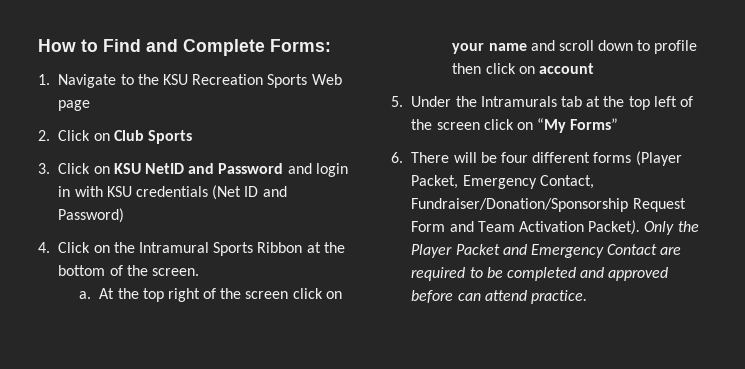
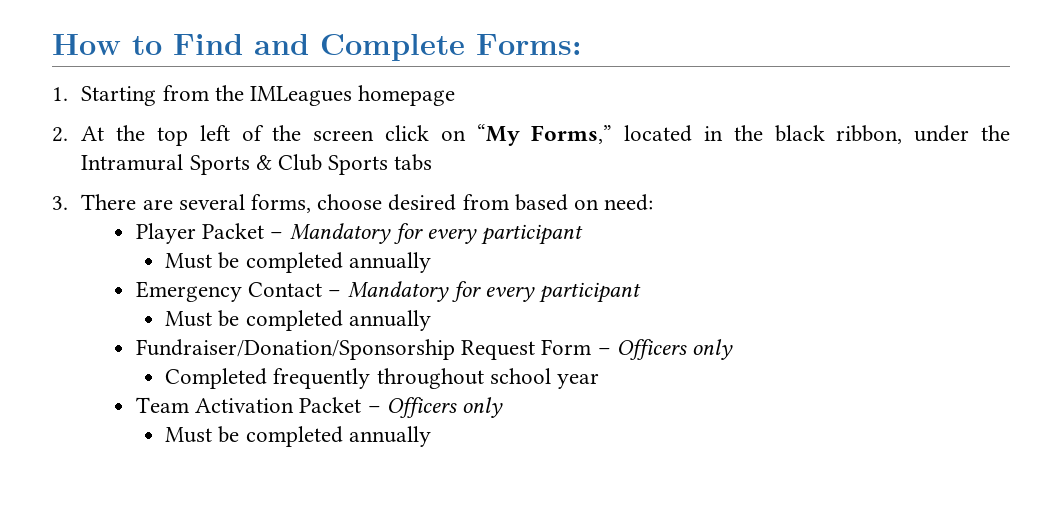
[58,74,342,88] [58,100,91,111] [38,130,193,144] [38,163,348,177] [58,185,287,200] [58,208,125,223] [38,242,345,256] [58,265,200,276] [78,288,342,302] [452,40,698,54] [452,63,594,74] [391,96,601,107] Navigate to the KSU Recreation Sports Web page // 2. Click on Club Sports // 3. Click on KSU NetID and Password and login in with KSU credentials (Net ID and Password) // 4. Click on the Intramural Sports Ribbon at the bottom of the screen. // a. At the top right of the screen click on your name and scroll down to profile then click on account // 5. Under the Intramurals tab at -> [81,85,456,106] [52,126,105,142] Starting from the IMLeagues homepage // 2. At
[570,118,619,130] [391,151,682,166] [411,175,594,189] [411,198,686,212] [411,220,699,235] [411,244,682,258] [411,267,669,281] [411,290,588,304] Forms” // 6. There will be four different forms (Player Packet, Emergency Contact, Fundraiser/Donation/Sponsorship Request Form and Team Activation Packet). Only the Player Packet and Emergency Contact are required to be completed and approved before can attend practice. -> [531,125,1011,144] [81,154,433,175] [52,194,654,213] [135,223,584,245] [165,252,431,273] [135,281,642,303] [165,310,431,331] [135,339,733,360] [165,368,600,389] [135,397,503,418] [165,426,431,447] Forms,” located in the black ribbon, under the Intramural Sports & Club Sports tabs // 3. There are several forms, choose desired from based on need: // Player Packet – Mandatory for every participant // Must be completed annually // Emergency Contact – Mandatory for every participant // Must be completed annually // Fundraiser/Donation/Sponsorship Request Form – Officers only // Completed frequently throughout school year // Team Activation Packet – Officers only // Must be completed annually

